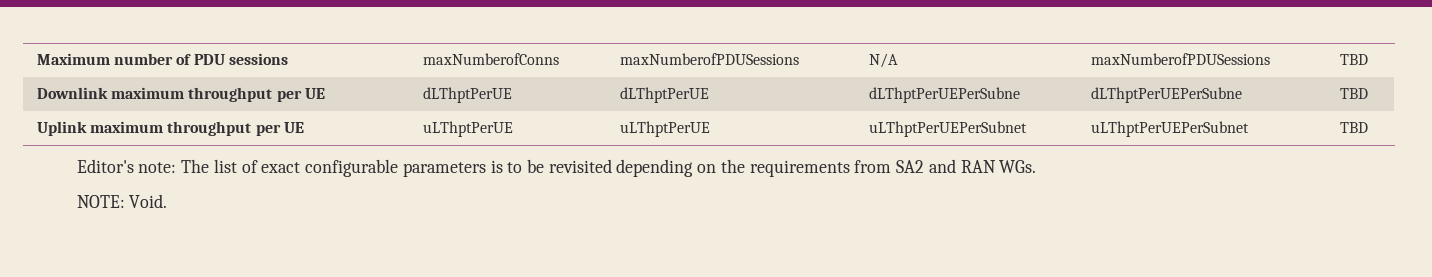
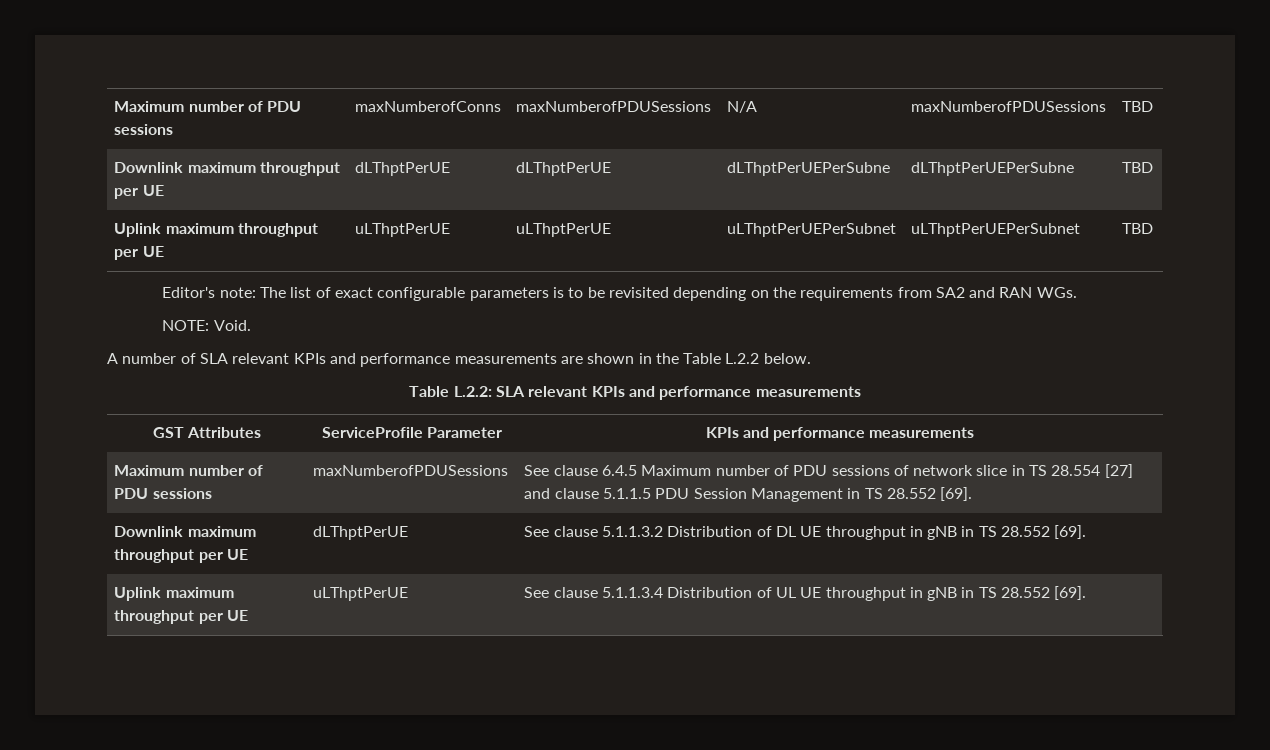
(168, 201) none -> [107,353,811,367] [409,386,861,400] [152,427,262,438] [321,427,503,438] [705,427,975,441] [114,465,263,476] [114,488,212,499] [313,465,509,476] [524,464,1133,478] [524,487,973,502] [114,526,256,537] [114,549,248,563] [313,526,409,540] [524,525,1087,540] [114,587,234,601] [114,610,248,624] [313,587,409,601] [524,586,1087,601] // A number of SLA relevant KPIs and performance measurements are shown in the Table L.2.2 below. // Table L.2.2: SLA relevant KPIs and performance measurements // GST Attributes | ServiceProfile Parameter | KPIs and performance measurements // Maximum number of PDU sessions | maxNumberofPDUSessions | See clause 6.4.5 Maximum number of PDU sessions of network slice in TS 28.554 [27] and clause 5.1.1.5 PDU Session Management in TS 28.552 [69]. // Downlink maximum throughput per UE | dLThptPerUE | See clause 5.1.1.3.2 Distribution of DL UE throughput in gNB in TS 28.552 [69]. // Uplink maximum throughput per UE | uLThptPerUE | See clause 5.1.1.3.4 Distribution of UL UE throughput in gNB in TS 28.552 [69].

